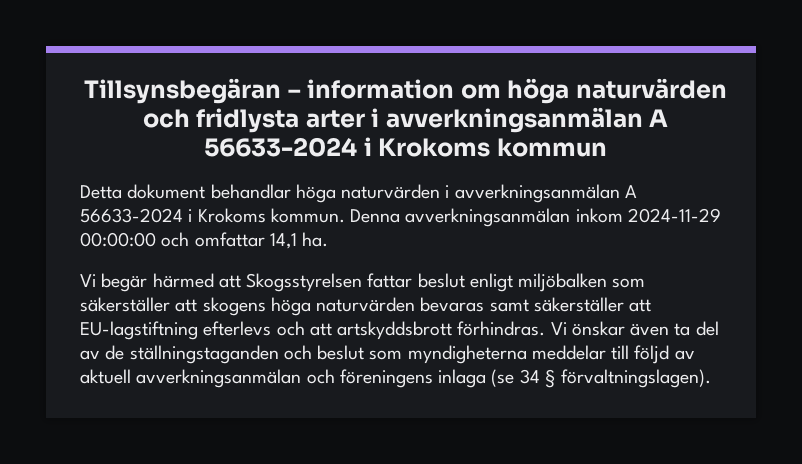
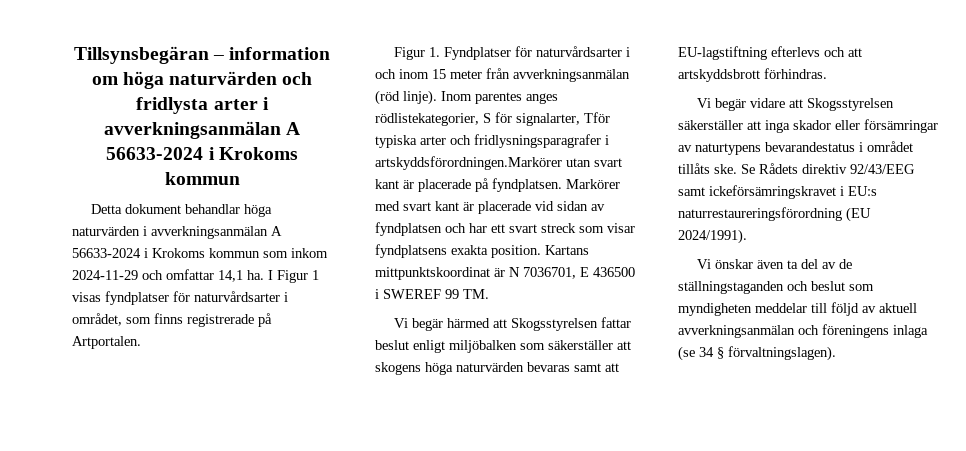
[270,208,571,227] kommun. Denna avverkningsanmälan -> [209,248,288,258] kommun som
[80,232,156,247] 00:00:00 -> (138, 275) none
(329, 239) none -> [268,270,319,283] [72,291,288,305] [72,313,272,327] [72,336,141,349] [394,46,631,60] [375,68,630,82] [375,90,558,105] [375,112,610,126] [375,134,609,148] [375,156,622,170] [375,178,620,192] [375,201,605,214] [375,222,635,236] [375,244,589,258] [375,267,635,280] [375,289,489,299] I Figur 1 visas fyndplatser för naturvårdsarter i området, som finns registrerade på Artportalen. // Figur 1. Fyndplatser för naturvårdsarter i och inom 15 meter från avverkningsanmälan (röd linje). Inom parentes anges rödlistekategorier, S för signalarter, Tför typiska arter och fridlysningsparagrafer i artskyddsförordningen.Markörer utan svart kant är placerade på fyndplatsen. Markörer med svart kant är placerade vid sidan av fyndplatsen och har ett svart streck som visar fyndplatsens exakta position. Kartans mittpunktskoordinat är N 7036701, E 436500 i SWEREF 99 TM.
[533,297,624,312] säkerställer -> (601, 367) none
(546, 328) none -> [697,98,895,111] [678,119,938,133] [678,141,913,155] [678,163,915,174] [678,185,877,199] [678,207,871,222] [678,229,747,244] // Vi begär vidare att Skogsstyrelsen säkerställer att inga skador eller försämringar av naturtypens bevarandestatus i området tillåts ske. Se Rådets direktiv 92/43/EEG samt ickeförsämringskravet i EU:s naturrestaureringsförordning (EU 2024/1991). //
[407,345,527,364] myndigheterna -> [678,303,752,316] myndigheten

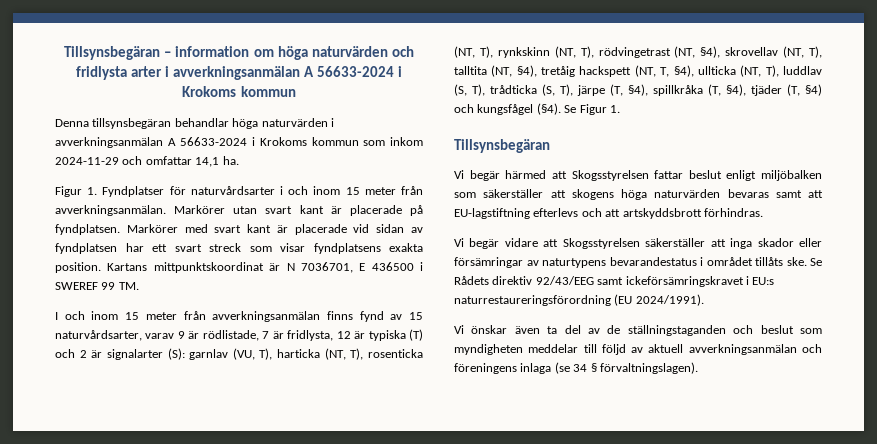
[91,204,182,214] Detta dokument -> [55,118,172,129] Denna tillsynsbegäran
[268,270,319,283] [72,291,288,305] [72,313,272,327] [72,336,141,349] I Figur 1 visas fyndplatser för naturvårdsarter i området, som finns registrerade på Artportalen. -> (239, 160) none
[513,69,630,82] [375,90,558,105] [375,112,610,126] [375,134,609,148] [375,156,562,170] avverkningsanmälan (röd linje). Inom parentes anges rödlistekategorier, S för signalarter, Tför typiska arter och fridlysningsparagrafer i artskyddsförordningen.Markörer -> [55,205,226,216] avverkningsanmälan. Markörer
[445,223,466,233] och -> (117, 248) none
(489, 294) none -> [55,311,423,322] [55,329,423,341] [55,348,423,360] [454,46,822,58] [454,65,822,77] [454,84,822,96] [454,103,620,115] [454,139,550,153] // I och inom 15 meter från avverkningsanmälan finns fynd av 15 naturvårdsarter, varav 9 är rödlistade, 7 är fridlysta, 12 är typiska (T) och 2 är signalarter (S): garnlav (VU, T), harticka (NT, T), rosenticka (NT, T), rynkskinn (NT, T), rödvingetrast (NT, §4), skrovellav (NT, T), talltita (NT, §4), tretåig hackspett (NT, T, §4), ullticka (NT, T), luddlav (S, T), trådticka (S, T), järpe (T, §4), spillkråka (T, §4), tjäder (T, §4) och kungsfågel (§4). Se Figur 1. // Tillsynsbegäran

